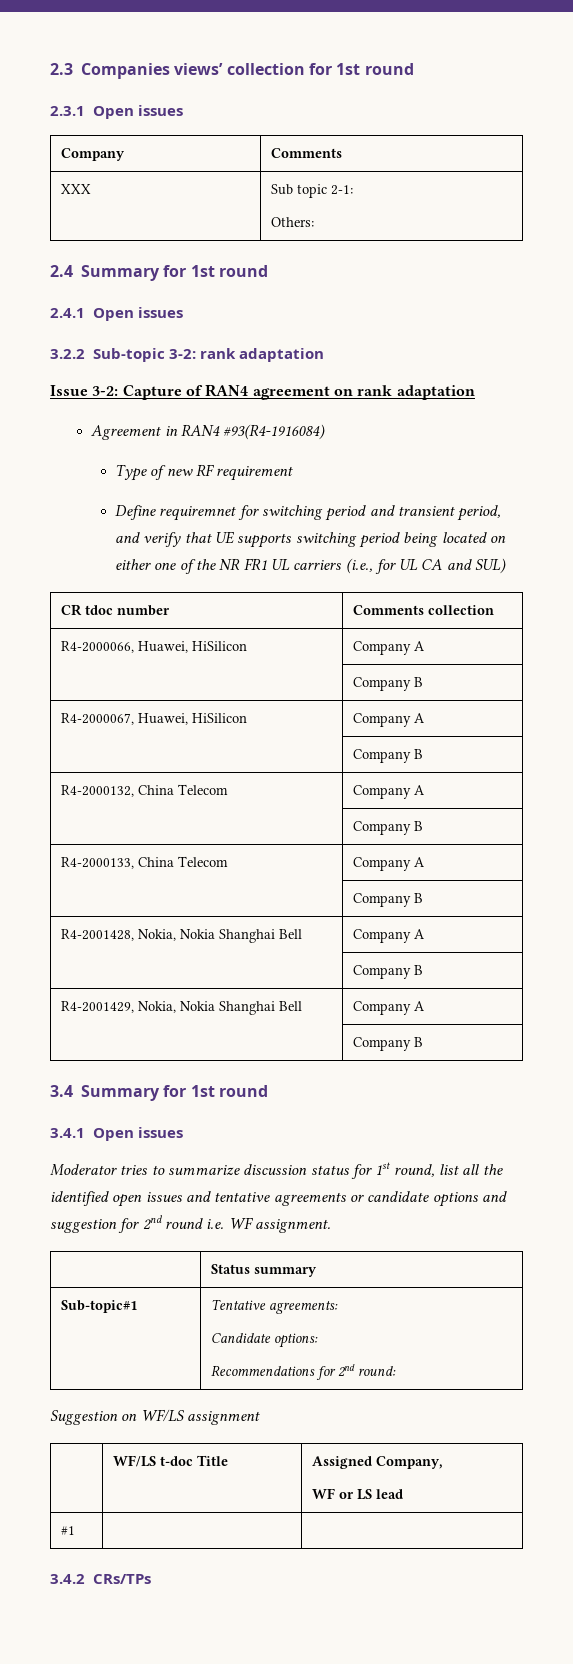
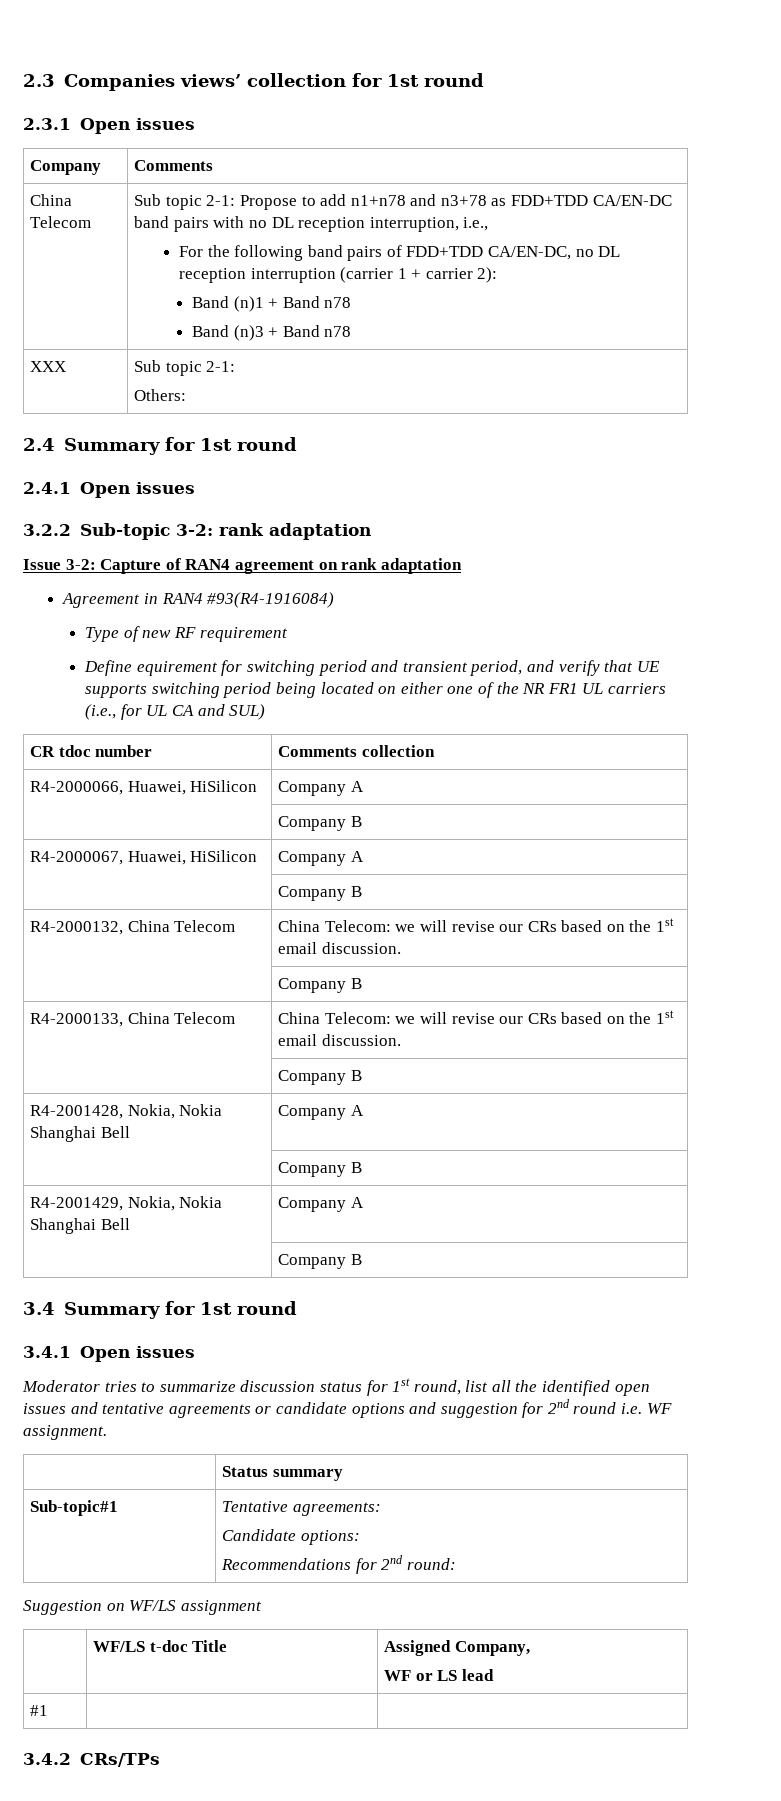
(342, 153) none -> [30,194,73,206] [30,216,92,228] [134,194,672,210] [134,216,489,232] [178,245,621,261] [178,267,498,283] [191,296,352,312] [191,325,352,341] // China Telecom | Sub topic 2-1: Propose to add n1+n78 and n3+78 as FDD+TDD CA/EN-DC band pairs with no DL reception interruption, i.e., // For the following band pairs of FDD+TDD CA/EN-DC, no DL reception interruption (carrier 1 + carrier 2): // Band (n)1 + Band n78 // Band (n)3 + Band n78
[159,506,237,521] requiremnet -> [136,661,218,676] equirement
[352,785,425,799] Company A -> [278,918,675,932] [278,942,401,954] China Telecom: we will revise our CRs based on the 1st email discussion.
[352,857,425,871] Company A -> [278,1010,675,1024] [278,1034,401,1046] China Telecom: we will revise our CRs based on the 1st email discussion.

